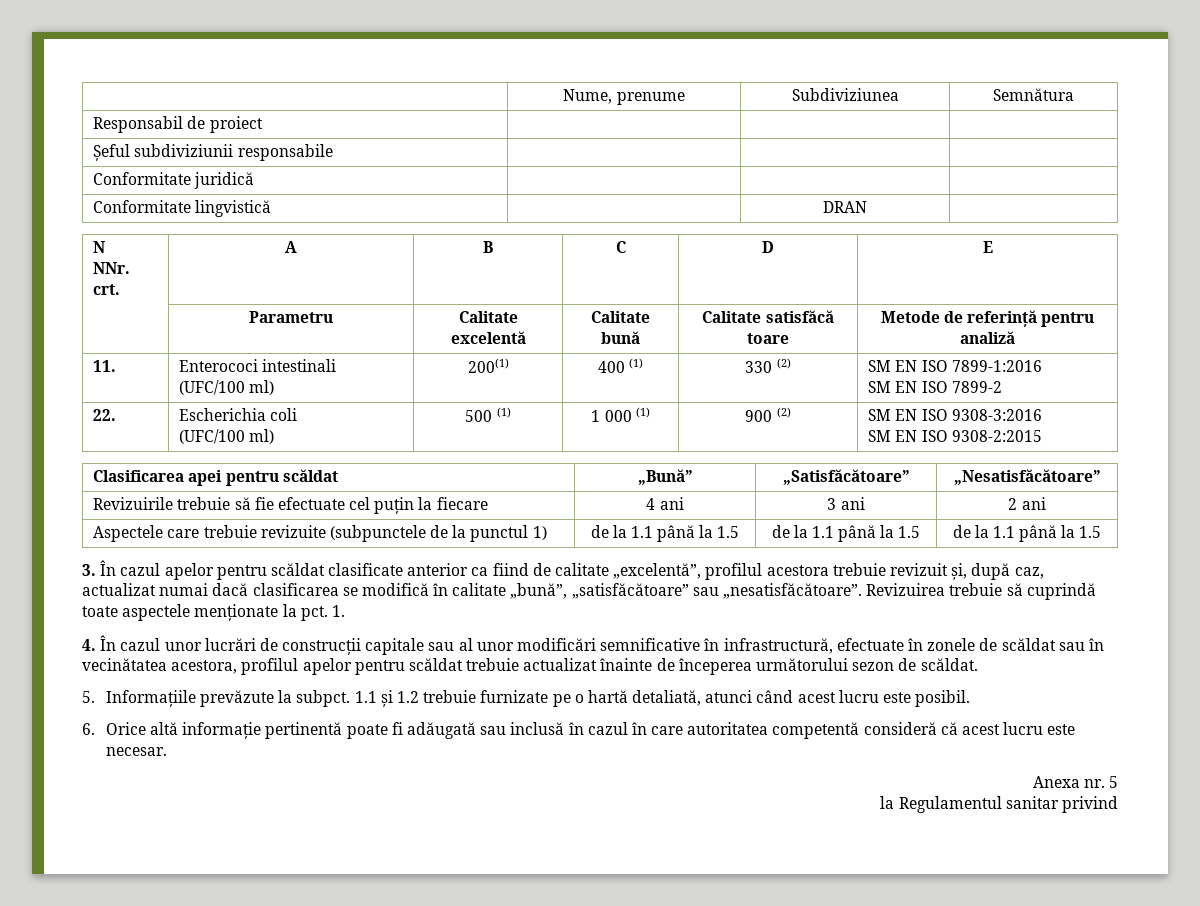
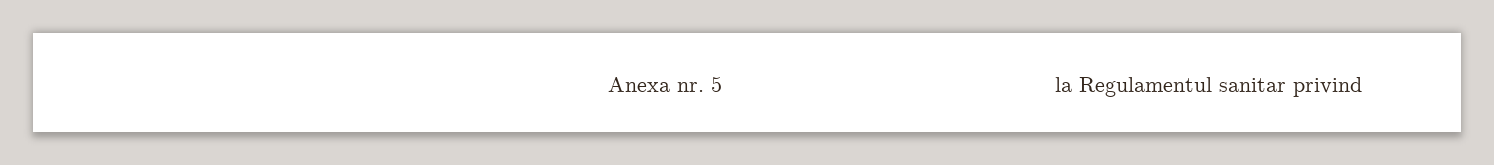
[563,89,685,105] [791,88,899,101] [993,88,1074,101] [93,116,263,133] [93,144,333,161] [93,172,255,189] [93,200,272,217] [823,201,867,213] [93,241,106,253] [93,262,131,274] [93,284,121,295] [285,241,297,253] [483,241,493,253] [615,241,626,253] [762,241,774,253] [982,241,993,253] [249,311,333,323] [458,311,518,323] [450,331,526,344] [591,311,650,323] [601,331,640,344] [702,310,834,323] [747,333,789,344] [880,310,1095,327] [960,331,1015,344] [93,360,117,372] [179,359,337,372] [179,380,275,395] [467,358,509,373] [597,358,644,373] [745,358,791,373] [868,360,1042,372] [868,381,1002,393] [93,409,117,421] [179,408,298,421] [179,429,275,444] [465,407,511,422] [591,407,650,422] [745,407,791,422] [868,409,1042,421] [868,430,1042,442] [93,469,338,486] [637,469,693,485] [782,469,910,485] [953,469,1101,485] [93,497,488,514] [646,497,684,510] [827,497,865,510] [1008,497,1046,510] [93,525,547,542] [590,525,740,542] [771,525,921,542] [952,525,1102,542] [82,560,1044,580] [82,583,1096,600] [82,604,345,621] [82,635,1104,655] [82,658,978,675] [82,690,971,707] [82,722,1076,739] [105,747,167,756] | Nume, prenume | Subdiviziunea | Semnătura // Responsabil de proiect | | | // Șeful subdiviziunii responsabile | | | // Conformitate juridică | | | // Conformitate lingvistică | | DRAN | // N // NNr. crt. | A | B | C | D | E // | Parametru | Calitate excelentă | Calitate bună | Calitate satisfăcă toare | Metode de referință pentru analiză // 11. | Enterococi intestinali (UFC/100 ml) | 200(1) | 400 (1) | 330 (2) | SM EN ISO 7899-1:2016 // SM EN ISO 7899-2 // 22. | Escherichia coli // (UFC/100 ml) | 500 (1) | 1 000 (1) | 900 (2) | SM EN ISO 9308-3:2016 // SM EN ISO 9308-2:2015 // Clasificarea apei pentru scăldat | „Bună” | „Satisfăcătoare” | „Nesatisfăcătoare” // Revizuirile trebuie să fie efectuate cel puțin la fiecare | 4 ani | 3 ani | 2 ani // Aspectele care trebuie revizuite (subpunctele de la punctul 1) | de la 1.1 până la 1.5 | de la 1.1 până la 1.5 | de la 1.1 până la 1.5 // 3. În cazul apelor pentru scăldat clasificate anterior ca fiind de calitate „excelentă”, profilul acestora trebuie revizuit și, după caz, actualizat numai dacă clasificarea se modifică în calitate „bună”, „satisfăcătoare” sau „nesatisfăcătoare”. Revizuirea trebuie să cuprindă toate aspectele menționate la pct. 1. // 4. În cazul unor lucrări de construcții capitale sau al unor modificări semnificative în infrastructură, efectuate în zonele de scăldat sau în vecinătatea acestora, profilul apelor pentru scăldat trebuie actualizat înainte de începerea următorului sezon de scăldat. // 5. Informațiile prevăzute la subpct. 1.1 și 1.2 trebuie furnizate pe o hartă detaliată, atunci când acest lucru este posibil. // 6. Orice altă informație pertinentă poate fi adăugată sau inclusă în cazul în care autoritatea competentă consideră că acest lucru este necesar. // -> (608, 84) none

